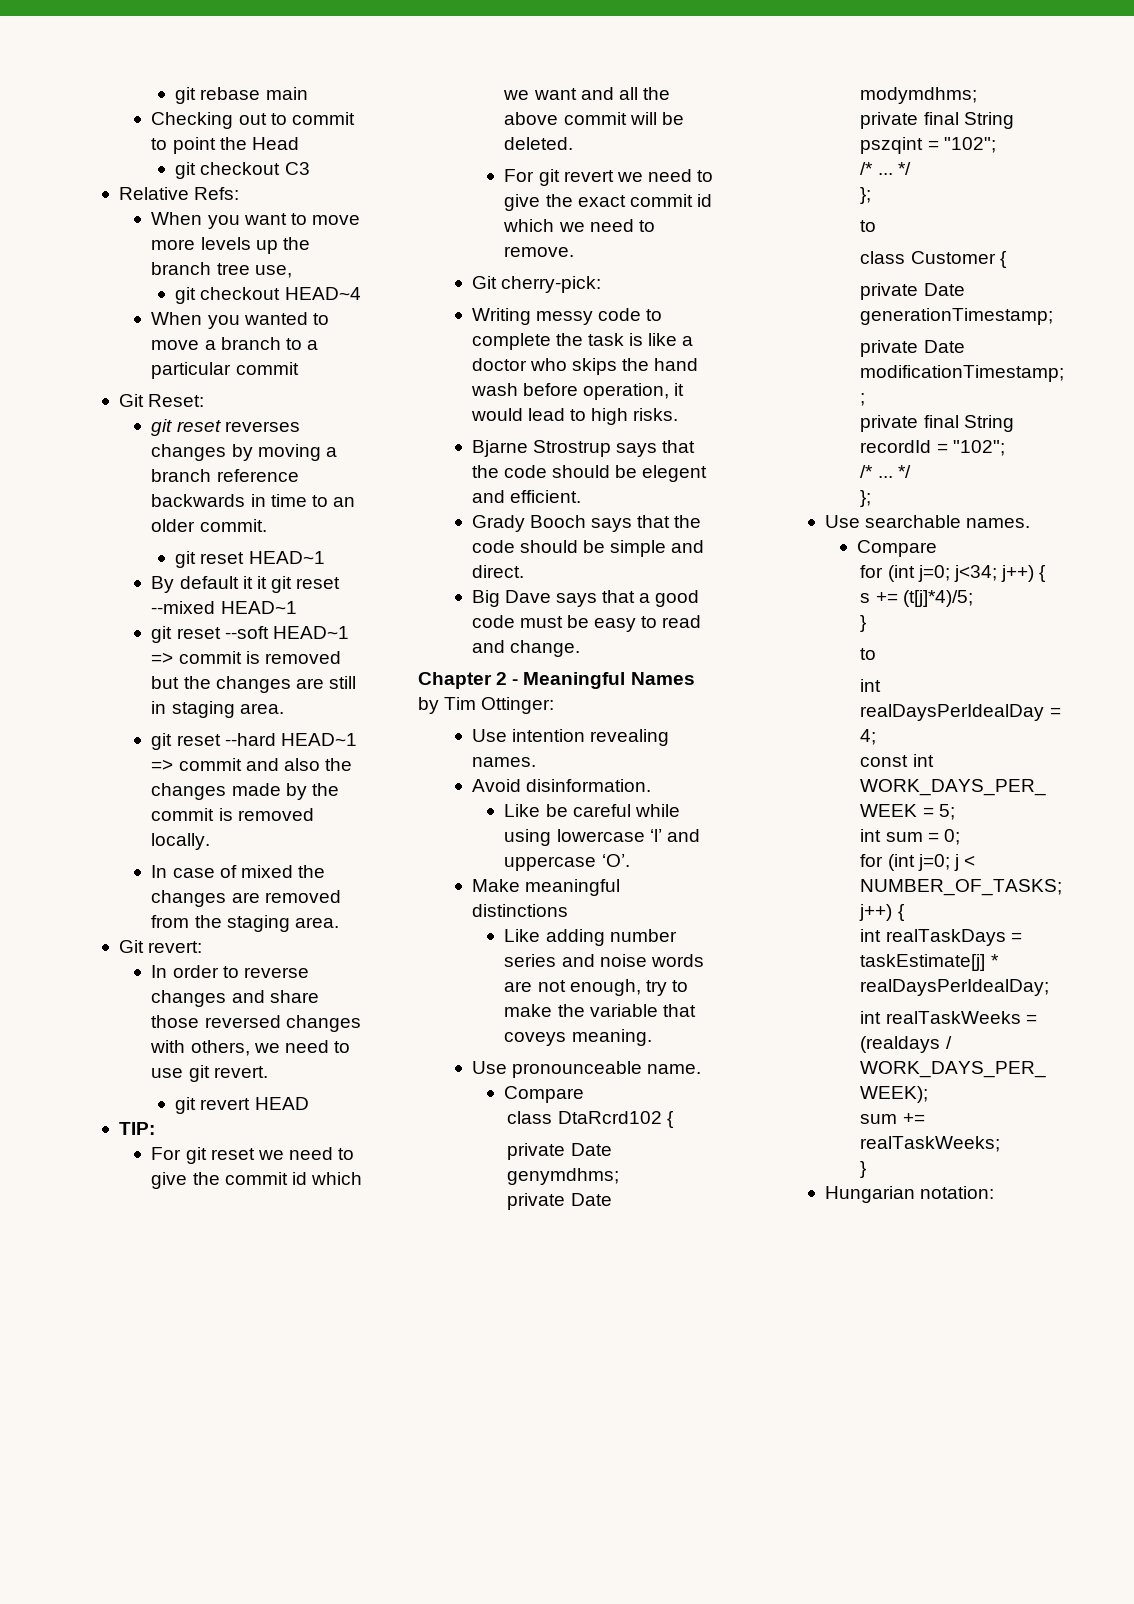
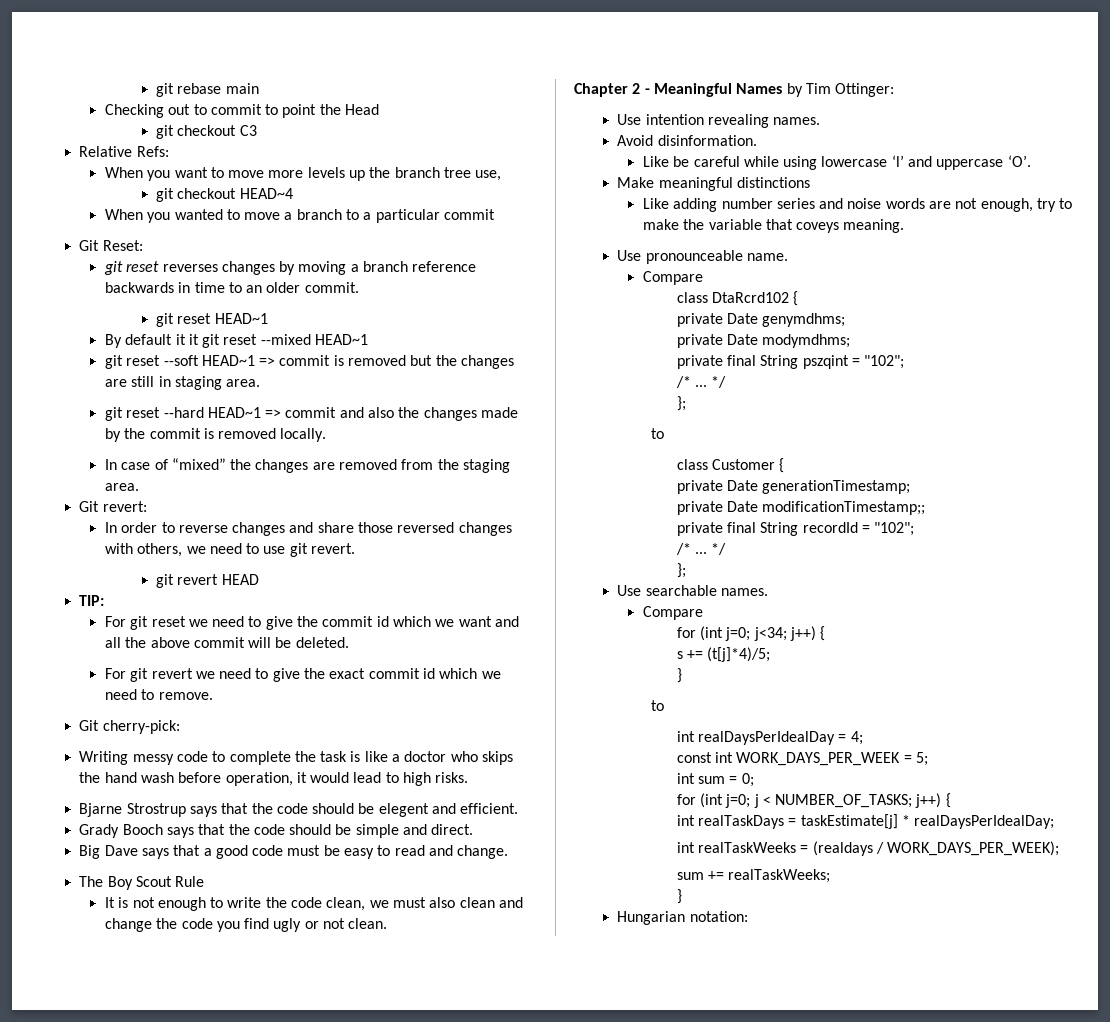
[240,865,293,878] mixed -> [171,458,226,470] “mixed”
(580, 648) none -> [79,876,205,890] [104,897,524,911] [104,918,388,932] // The Boy Scout Rule // It is not enough to write the code clean, we must also clean and change the code you find ugly or not clean.

